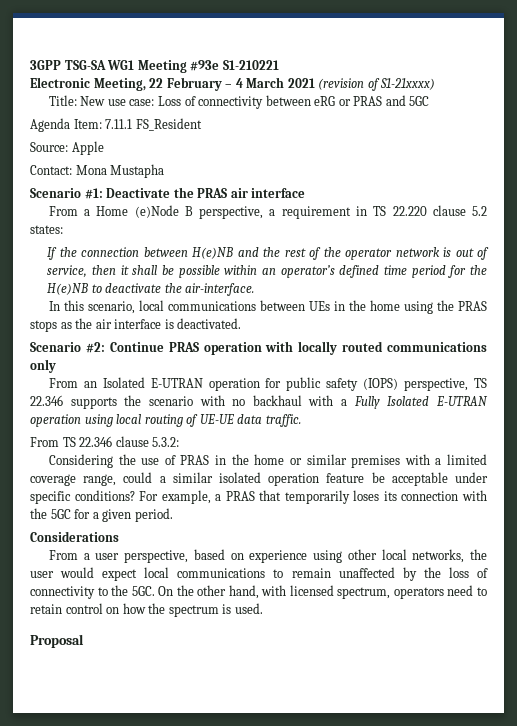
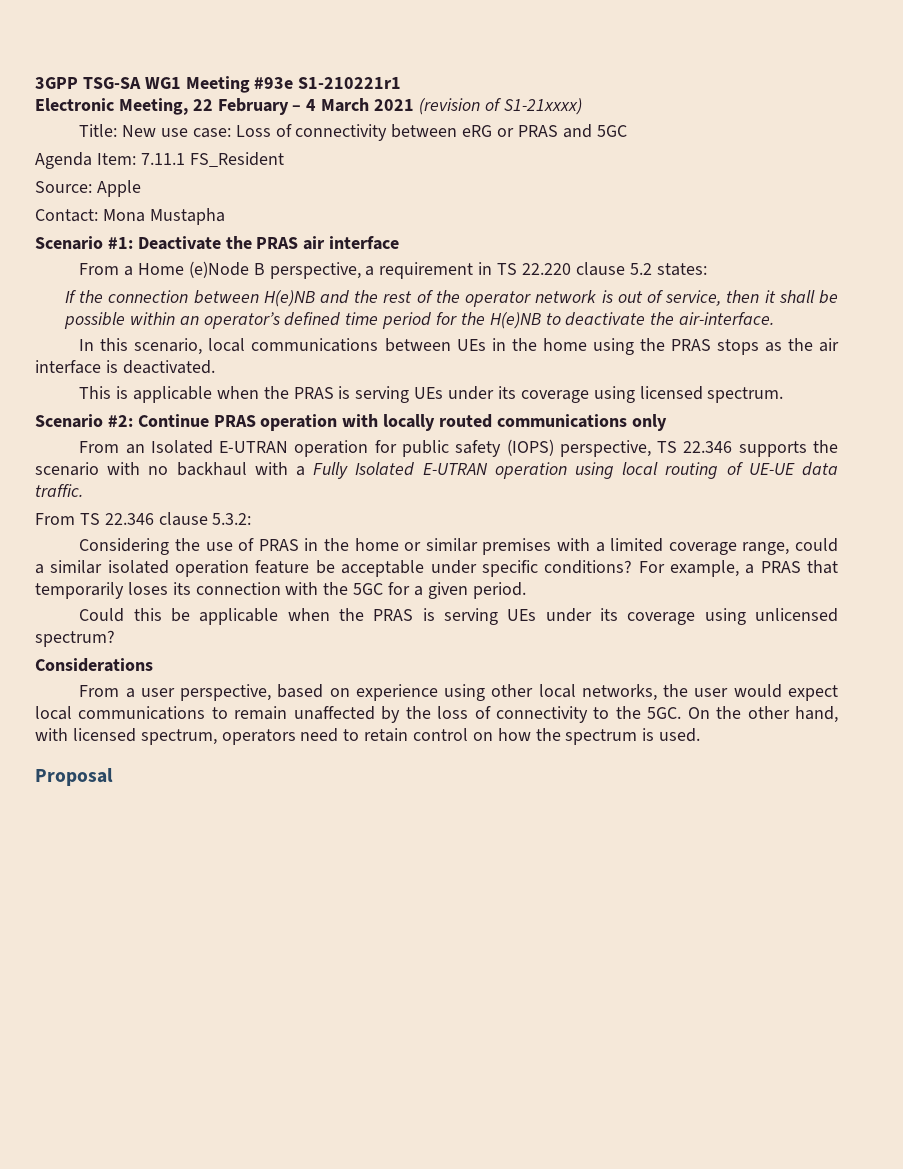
[222,60,279,70] S1-210221 -> [298,77,402,89] S1-210221r1
(242, 323) none -> [79,386,784,403] // This is applicable when the PRAS is serving UEs under its coverage using licensed spectrum.
(173, 515) none -> [79,608,838,625] [35,630,115,647] // Could this be applicable when the PRAS is serving UEs under its coverage using unlicensed spectrum?

